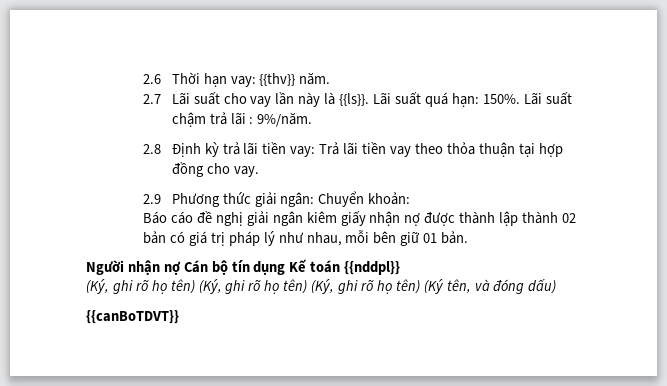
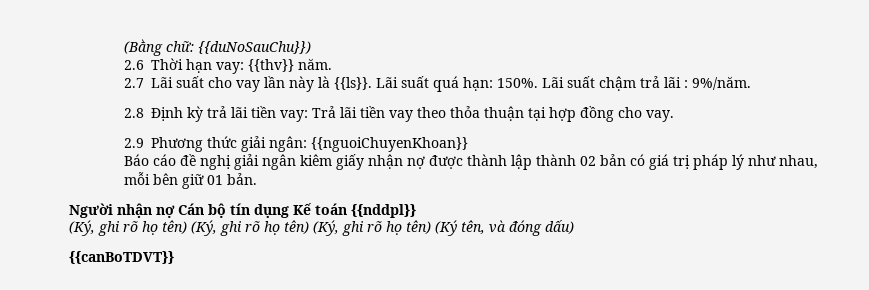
(143, 79) none -> [123,39,311,56] (Bằng chữ: {{duNoSauChu}}) //
[318,191,411,207] Chuyển khoản: -> [310,137,468,152] {{nguoiChuyenKhoan}}

